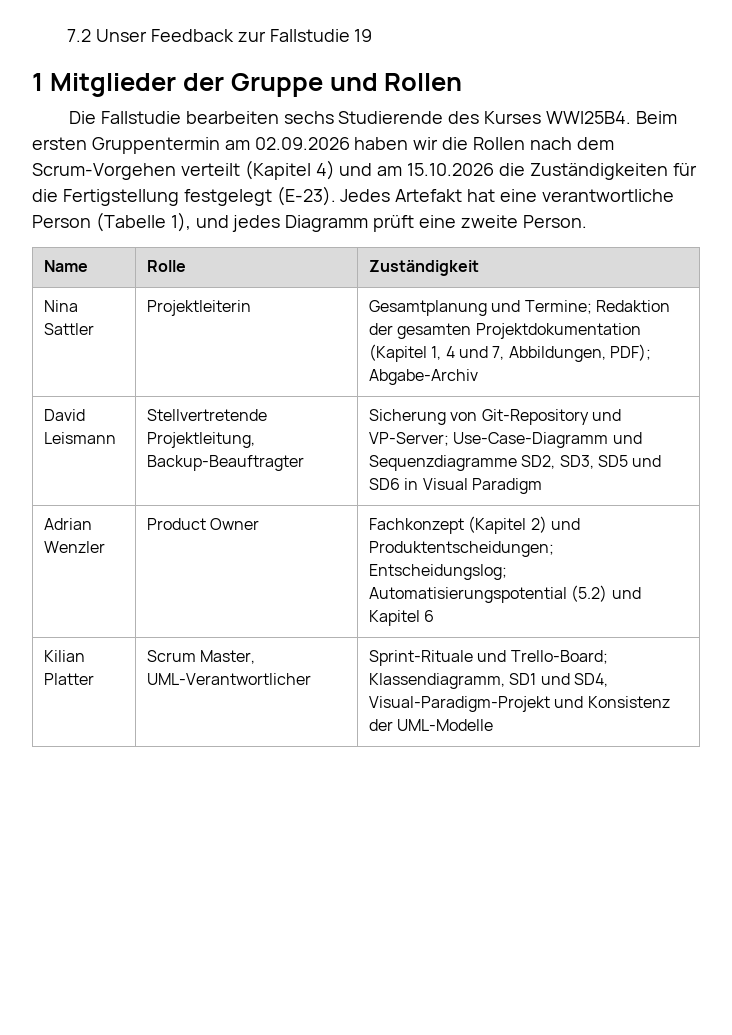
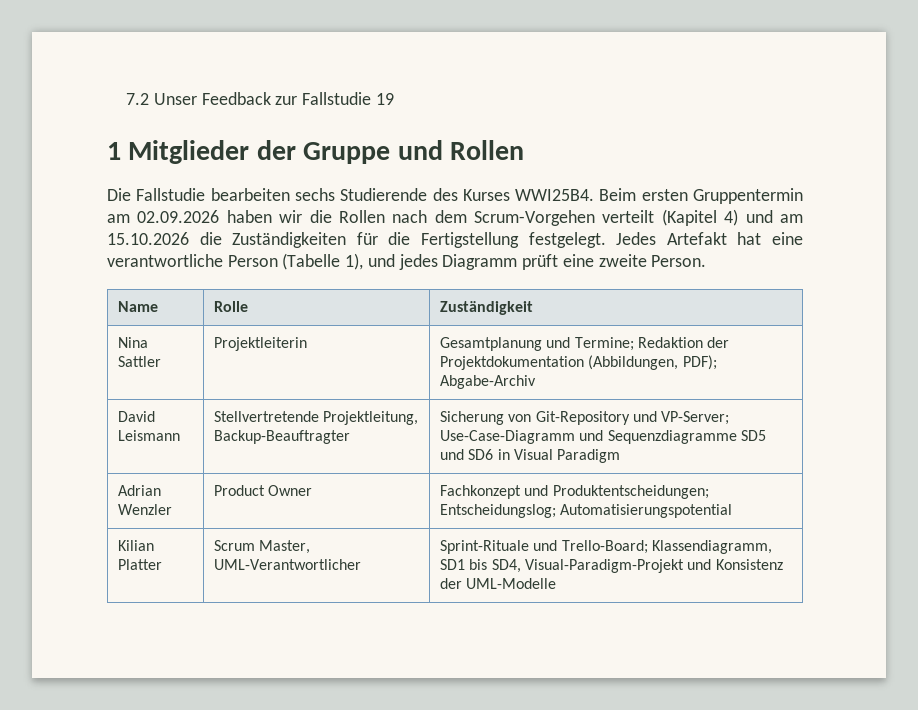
[183,186,336,206] festgelegt (E-23). -> [528,232,606,248] festgelegt.
[397,323,641,339] [368,344,606,362] gesamten Projektdokumentation (Kapitel 1, 4 und 7, Abbildungen, -> [440,355,679,370] Projektdokumentation (Abbildungen,
[521,455,594,469] SD2, SD3, -> (737, 437) none
[468,516,547,534] (Kapitel 2) -> (522, 492) none
[571,585,641,602] [368,610,435,626] (5.2) und Kapitel 6 -> (733, 511) none
[540,673,570,685] und -> [469,559,488,570] bis

